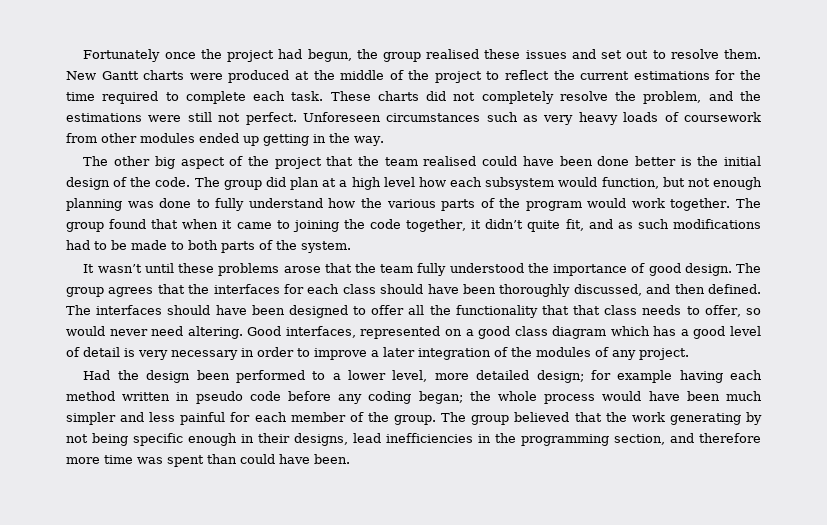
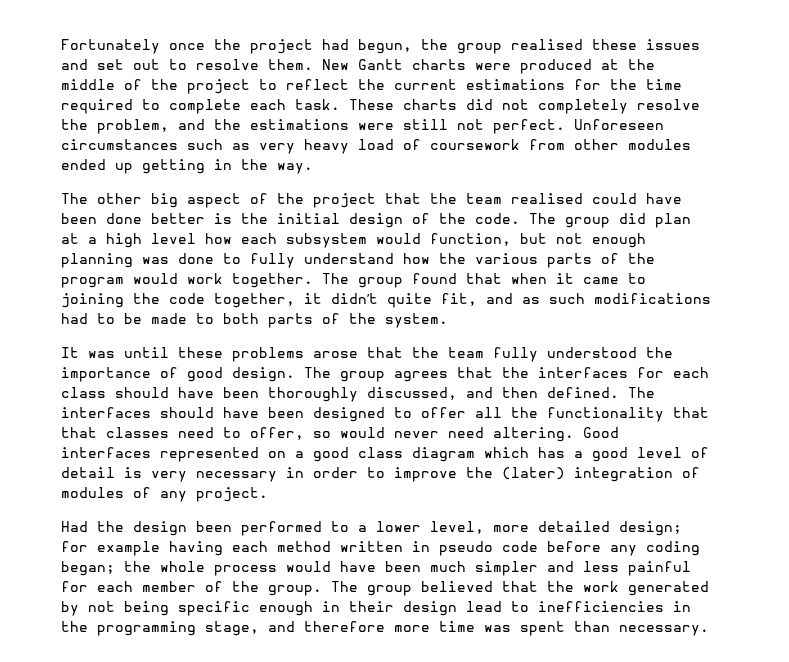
[623,112,659,122] loads -> [358,139,394,150] load
[97,264,142,273] wasn’t -> [88,351,115,358] was
[604,305,682,315] class needs -> [106,427,214,438] classes need
[285,326,356,338] interfaces, -> [61,447,151,458] interfaces
[371,347,415,357] a later -> [466,467,565,480] the (later)
[511,347,532,357] the -> (700, 472) none
[669,413,741,425] generating -> [628,581,709,596] generated
[294,433,381,446] designs, lead -> [403,601,529,616] design lead to
[614,434,665,445] section, -> [205,621,259,636] stage,
[240,454,350,464] could have been. -> [619,625,709,636] necessary.

